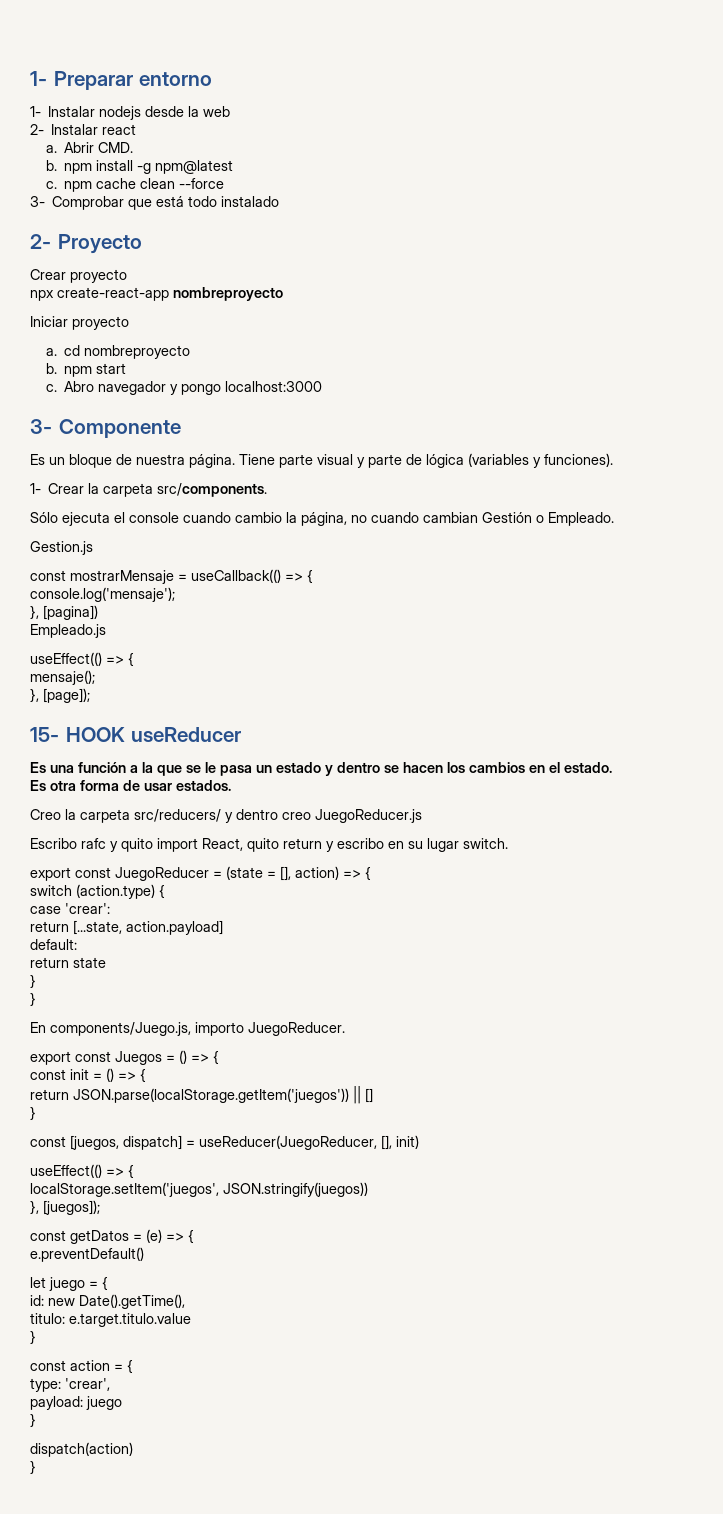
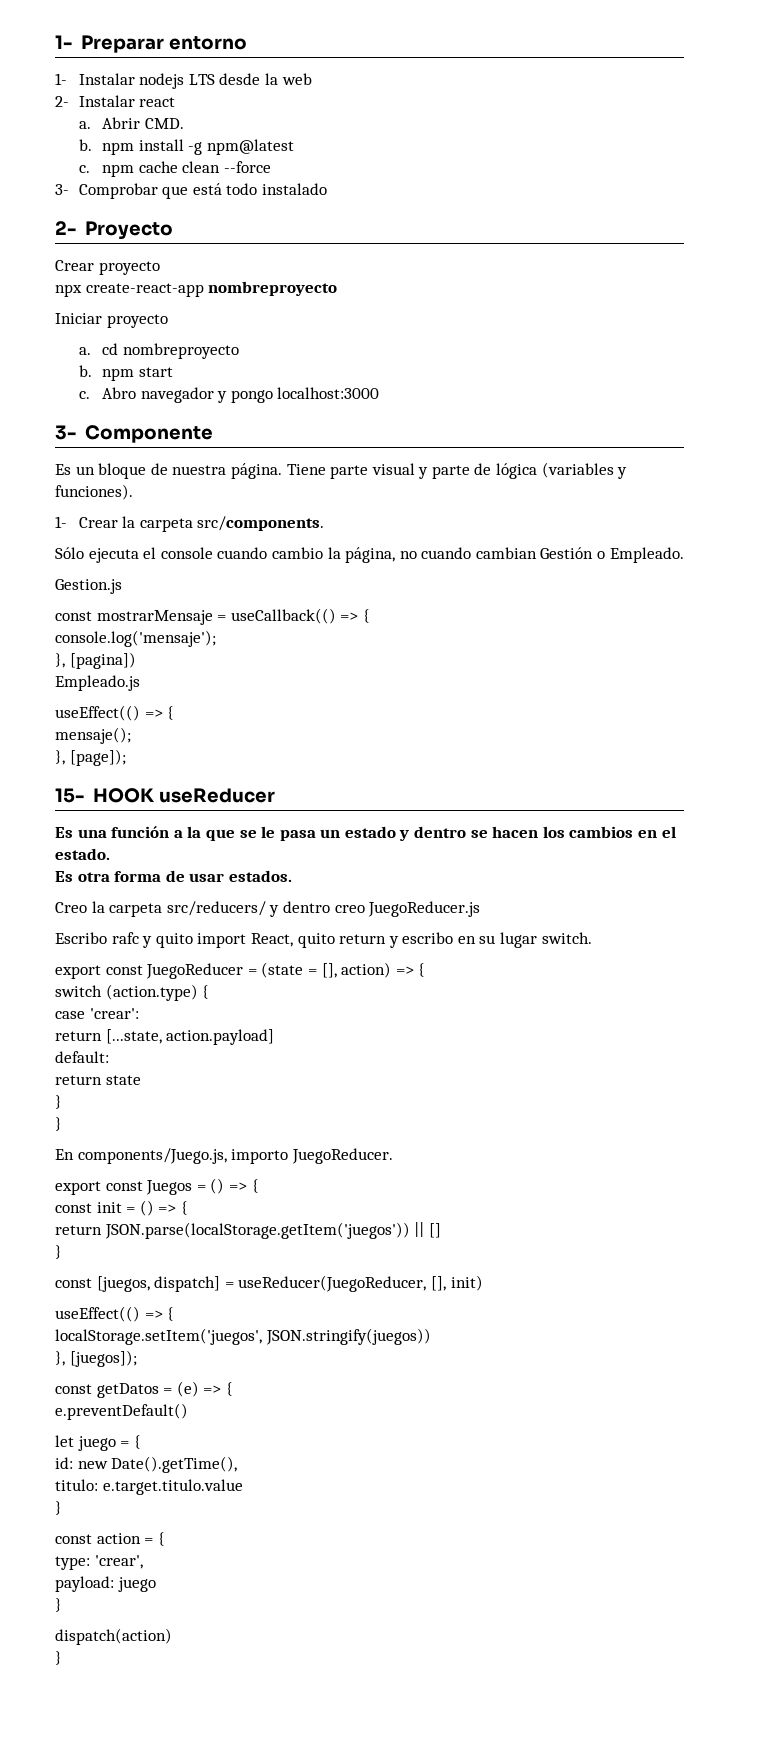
(142, 113) none -> [188,74,215,85] LTS

